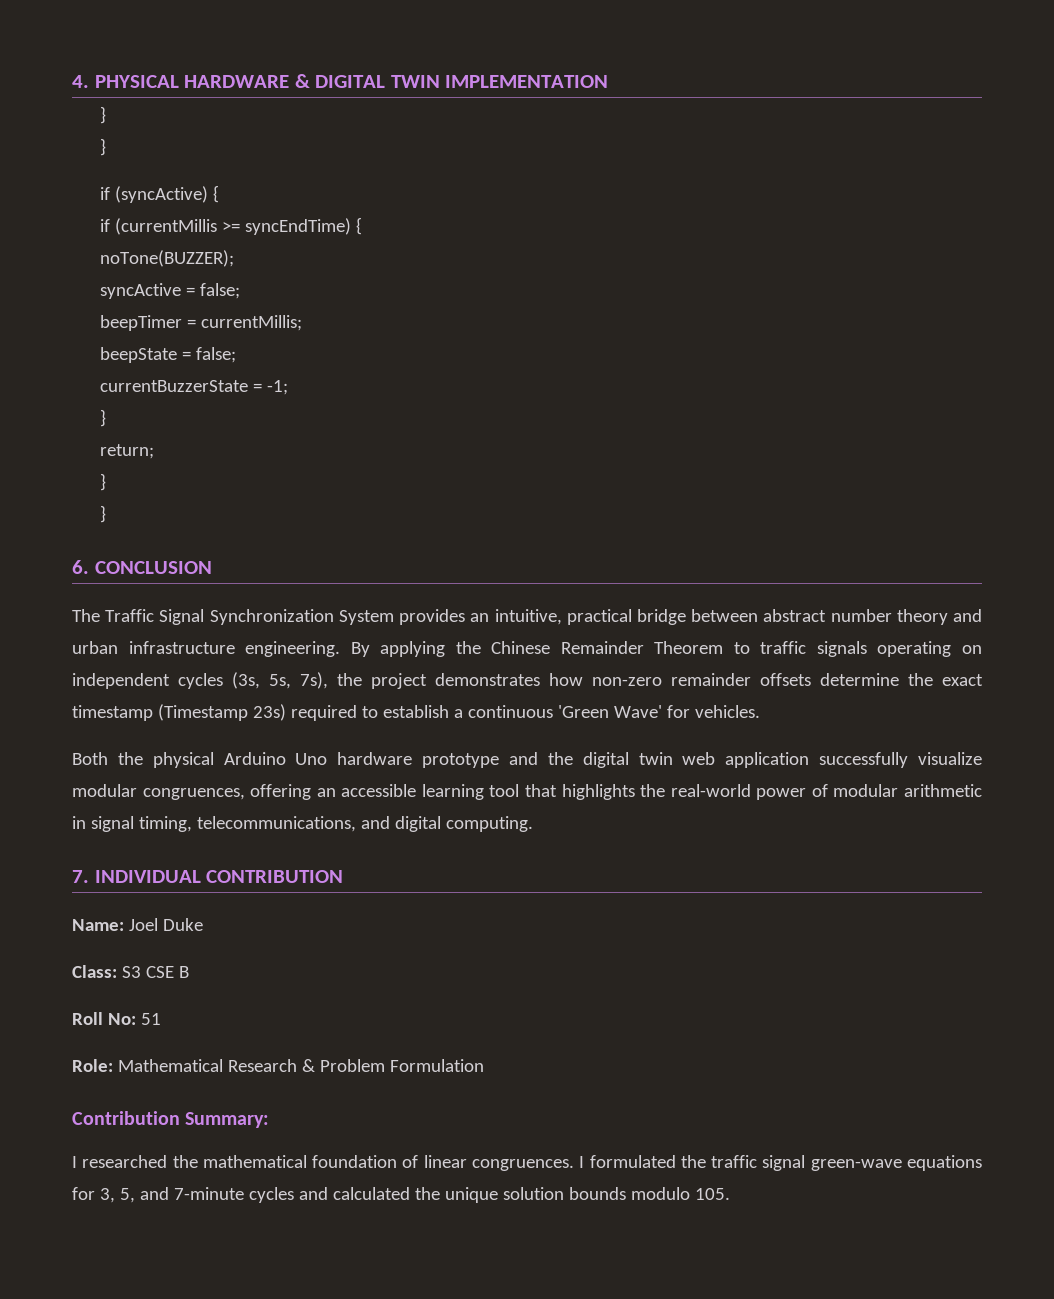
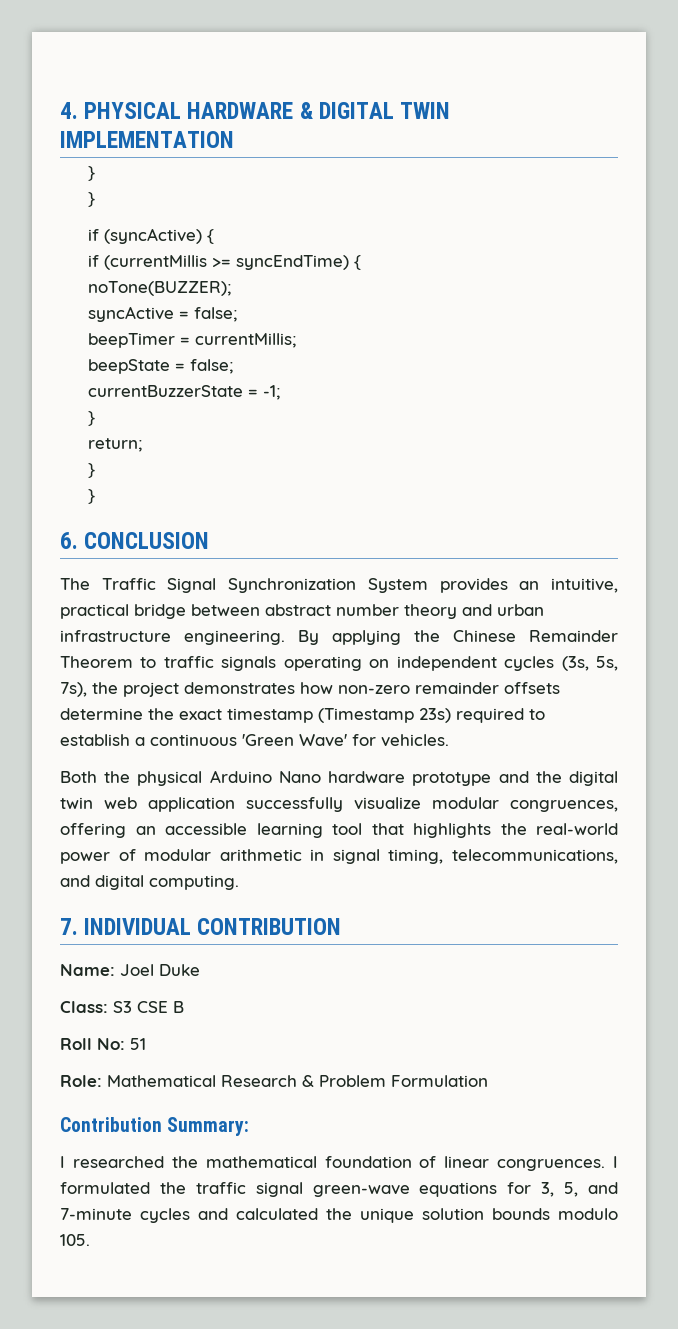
[295,753,328,765] Uno -> [278,771,321,783] Nano

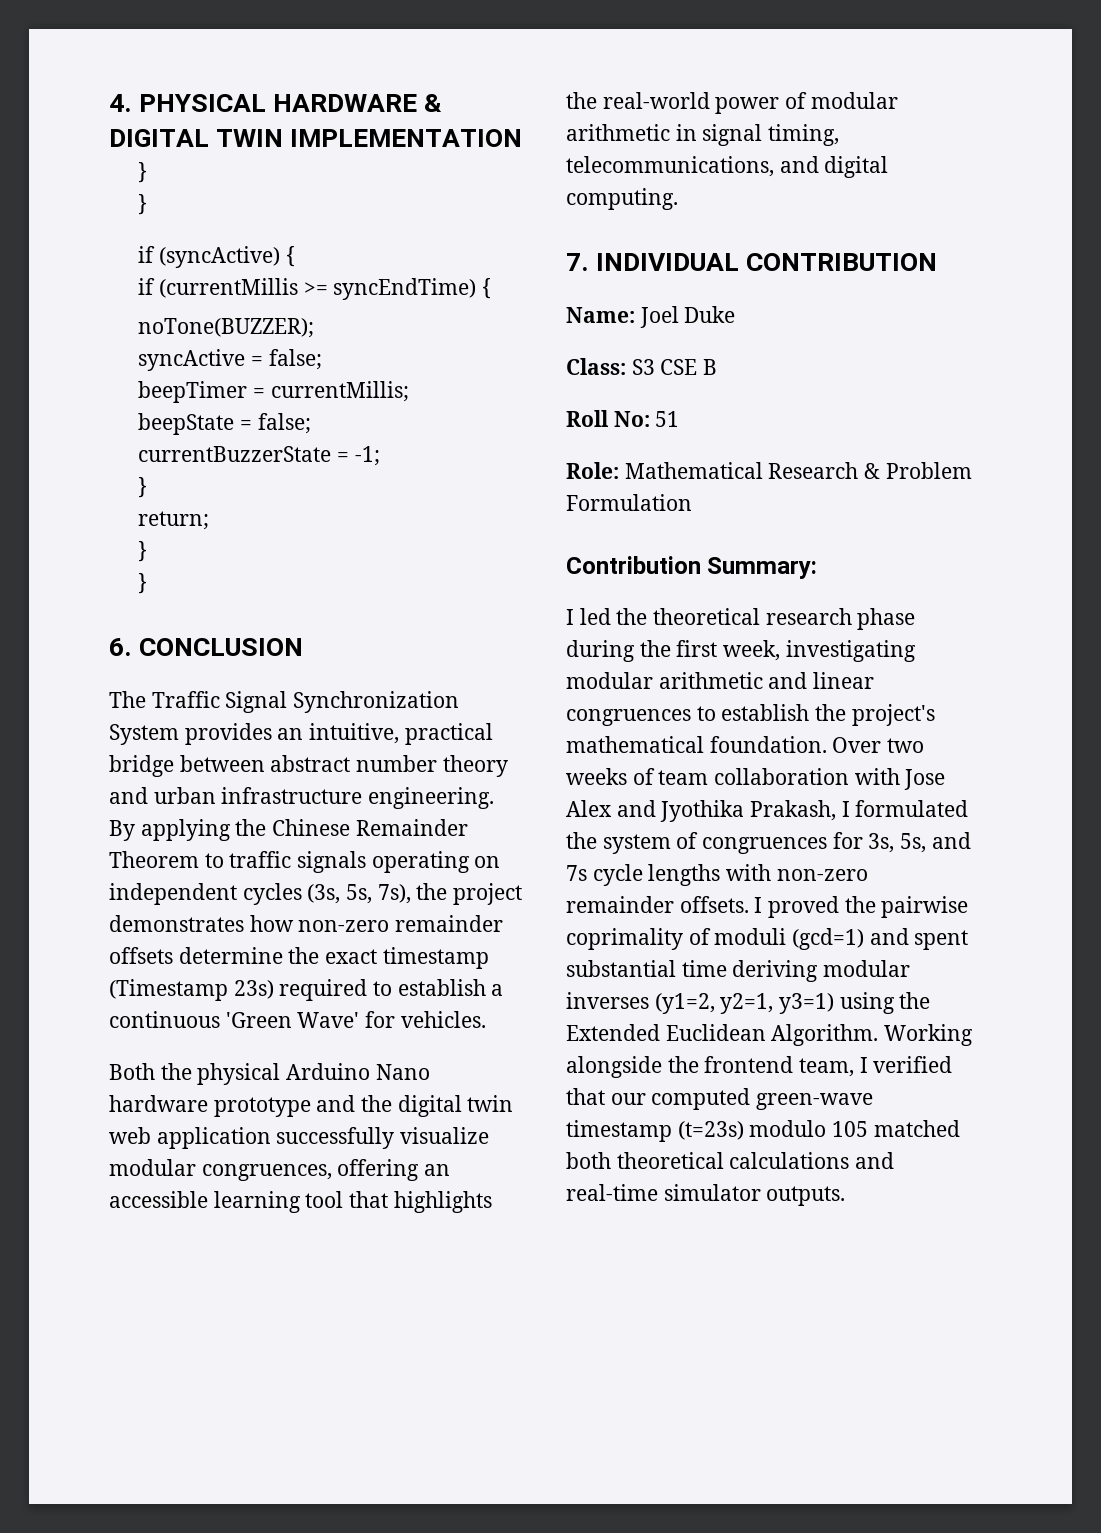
[72,1156,618,1171] [60,1182,619,1197] [60,1208,618,1223] [60,1234,90,1246] researched the mathematical foundation of linear congruences. I formulated the traffic signal green-wave equations for 3, 5, and 7-minute cycles and calculated the unique solution bounds modulo 105. -> [579,608,916,630] [566,640,916,662] [566,672,875,689] [566,704,935,726] [566,736,925,753] [566,768,946,790] [566,800,969,822] [566,832,971,854] [566,864,868,886] [566,896,969,918] [566,928,969,950] [566,960,911,982] [566,992,931,1014] [566,1024,974,1046] [566,1056,953,1078] [566,1088,874,1110] [566,1120,960,1142] [566,1152,895,1169] [566,1184,846,1206] led the theoretical research phase during the first week, investigating modular arithmetic and linear congruences to establish the project's mathematical foundation. Over two weeks of team collaboration with Jose Alex and Jyothika Prakash, I formulated the system of congruences for 3s, 5s, and 7s cycle lengths with non-zero remainder offsets. I proved the pairwise coprimality of moduli (gcd=1) and spent substantial time deriving modular inverses (y1=2, y2=1, y3=1) using the Extended Euclidean Algorithm. Working alongside the frontend team, I verified that our computed green-wave timestamp (t=23s) modulo 105 matched both theoretical calculations and real-time simulator outputs.

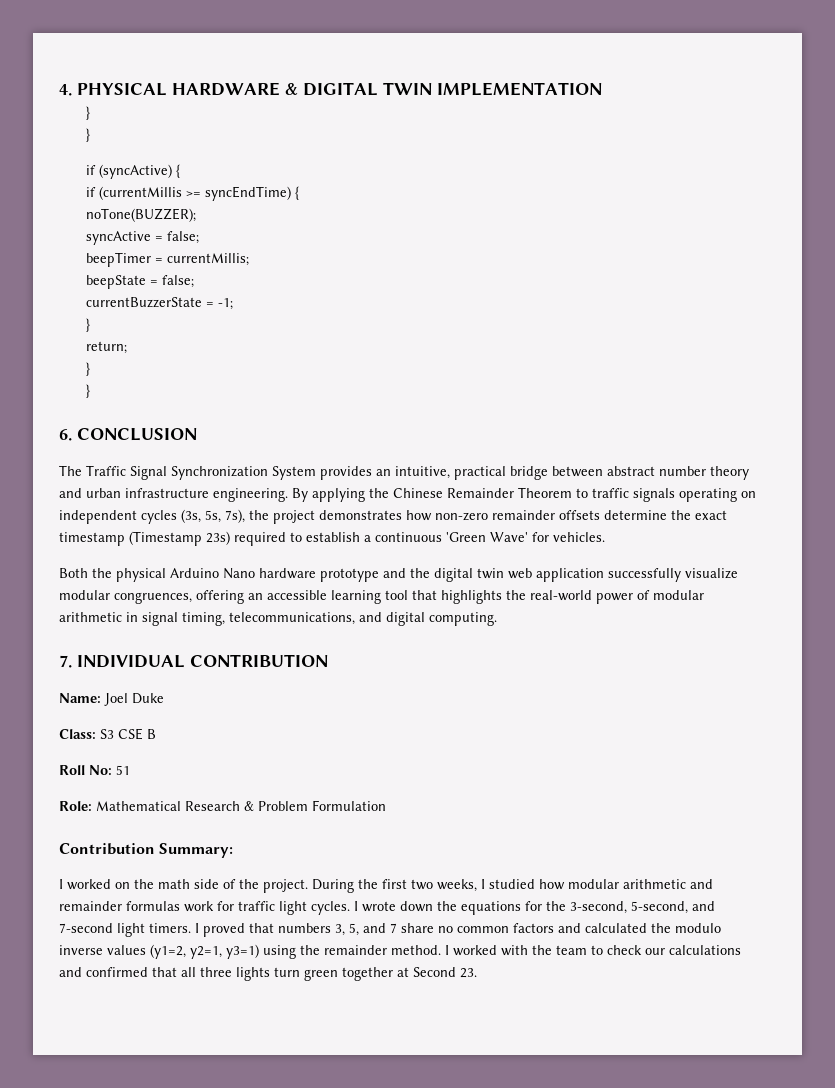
[579,608,916,630] [566,640,916,662] [566,672,875,689] [566,704,935,726] [566,736,925,753] [566,768,946,790] [566,800,969,822] [566,832,971,854] [566,864,868,886] [566,896,969,918] [566,928,969,950] [566,960,911,982] [566,992,649,1009] led the theoretical research phase during the first week, investigating modular arithmetic and linear congruences to establish the project's mathematical foundation. Over two weeks of team collaboration with Jose Alex and Jyothika Prakash, I formulated the system of congruences for 3s, 5s, and 7s cycle lengths with non-zero remainder offsets. I proved the pairwise coprimality of moduli (gcd=1) and spent substantial time deriving modular inverses -> [67,879,713,893] [59,901,715,915] [59,923,721,937] [59,945,146,955] worked on the math side of the project. During the first two weeks, I studied how modular arithmetic and remainder formulas work for traffic light cycles. I wrote down the equations for the 3-second, 5-second, and 7-second light timers. I proved that numbers 3, 5, and 7 share no common factors and calculated the modulo inverse values
[566,1024,974,1046] [566,1056,953,1078] [566,1088,874,1110] [566,1120,960,1142] [566,1152,895,1169] [566,1184,846,1206] Extended Euclidean Algorithm. Working alongside the frontend team, I verified that our computed green-wave timestamp (t=23s) modulo 105 matched both theoretical calculations and real-time simulator outputs. -> [324,945,741,956] [59,967,477,981] remainder method. I worked with the team to check our calculations and confirmed that all three lights turn green together at Second 23.

